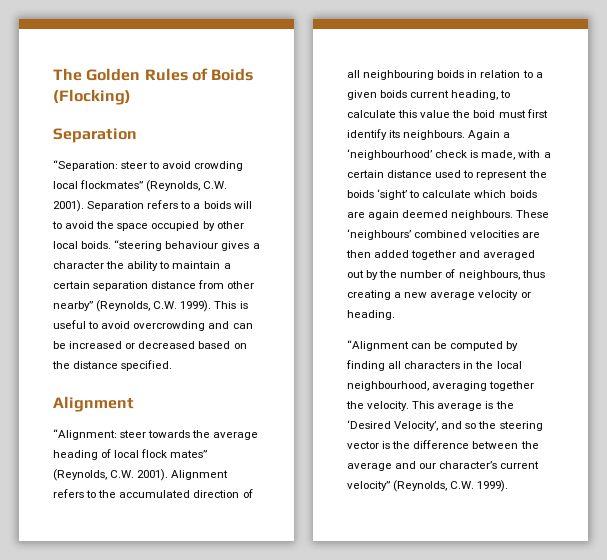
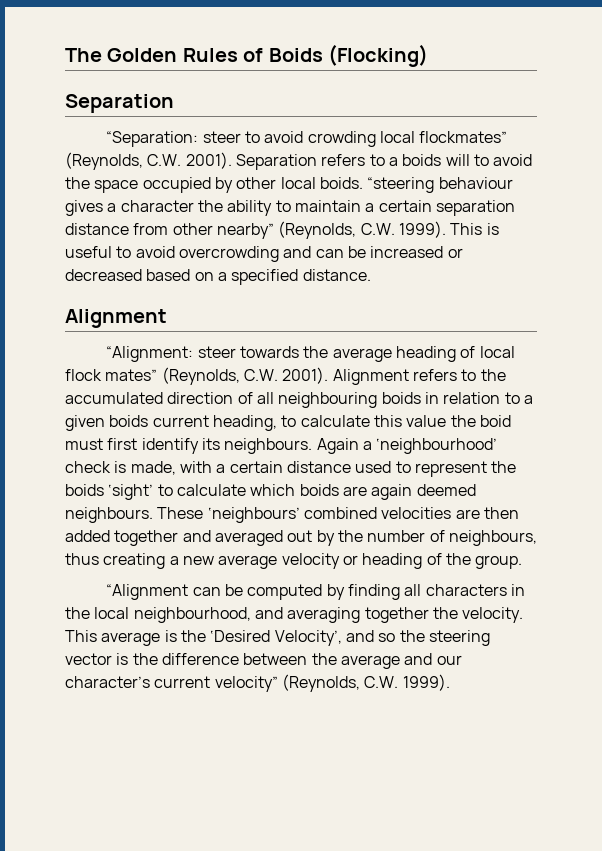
[52,360,173,371] the distance specified. -> [217,269,371,285] a specified distance.
[347,310,395,320] heading. -> [362,553,523,569] heading of the group.
(429, 386) none -> [254,607,283,619] and

